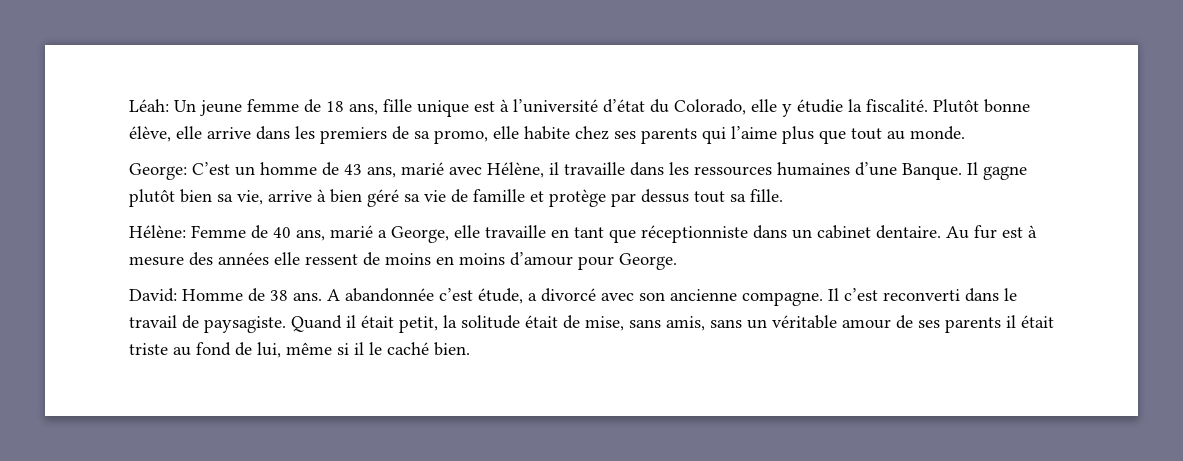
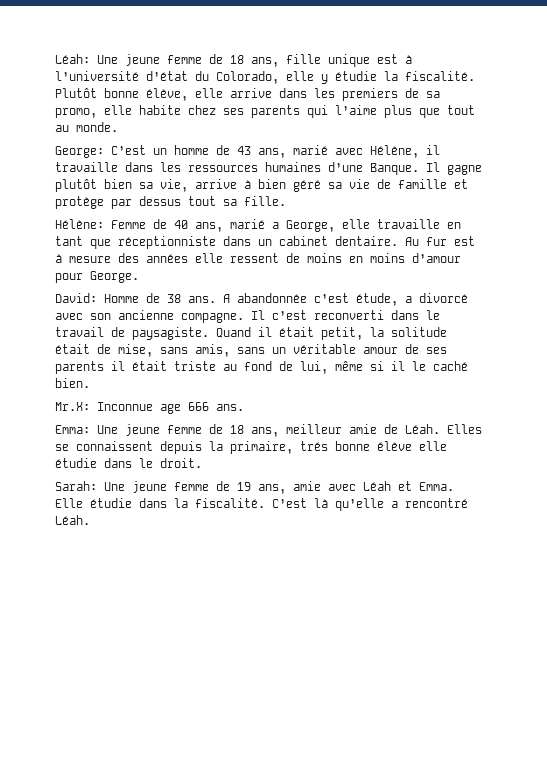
[174,100,196,112] Un -> [97,55,118,64] Une
(470, 349) none -> [55,402,244,414] [55,424,482,437] [55,441,447,454] [55,458,202,468] [55,481,454,494] [55,498,468,511] [55,515,90,525] // Mr.X: Inconnue age 666 ans. // Emma: Une jeune femme de 18 ans, meilleur amie de Léah. Elles se connaissent depuis la primaire, trés bonne élève elle étudie dans le droit. // Sarah: Une jeune femme de 19 ans, amie avec Léah et Emma. Elle étudie dans la fiscalité. C’est là qu’elle a rencontré Léah.

